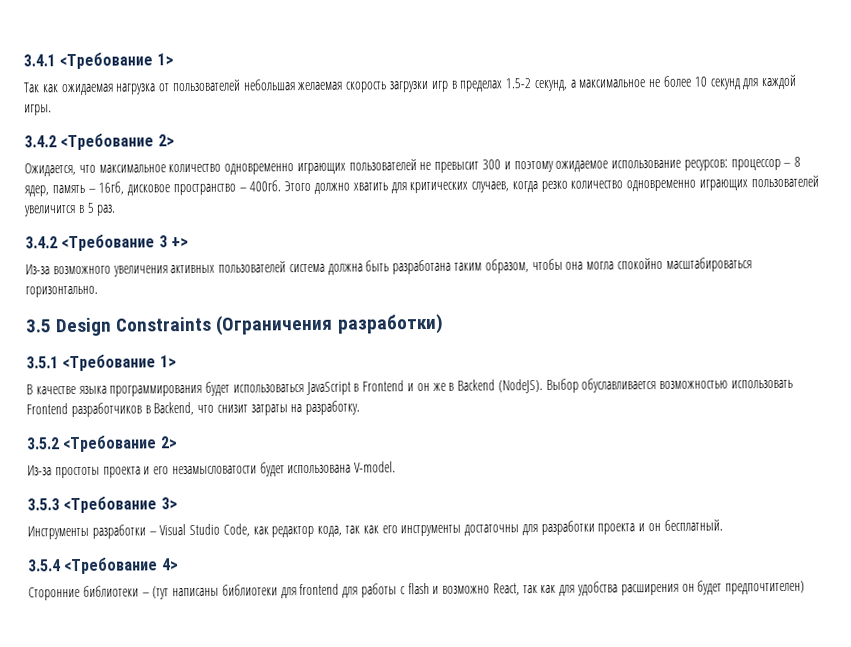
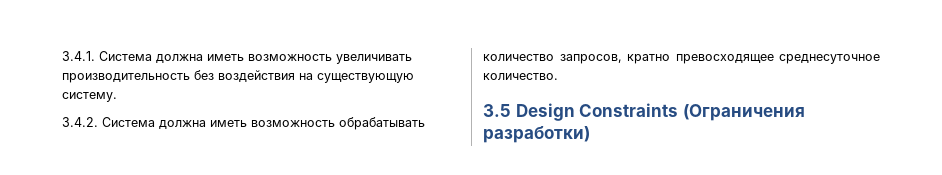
[23,52,174,70] [23,74,798,96] [24,104,52,116] [24,133,175,151] [24,156,802,177] [24,175,819,197] [23,202,117,217] [25,234,189,252] [25,257,752,277] [25,285,98,298] 3.4.1 <Требование 1> // Так как ожидаемая нагрузка от пользователей небольшая желаемая скорость загрузки игр в пределах 1.5-2 секунд, а максимальное не более 10 секунд для каждой игры. // 3.4.2 <Требование 2> // Ожидается, что максимальное количество одновременно играющих пользователей не превысит 300 и поэтому ожидаемое использование ресурсов: процессор – 8 ядер, память – 16гб, дисковое пространство – 400гб. Этого должно хватить для критических случаев, когда резко количество одновременно играющих пользователей увеличится в 5 раз. // 3.4.2 <Требование 3 +> // Из-за возможного увеличения активных пользователей система должна быть разработана таким образом, чтобы она могла спокойно масштабироваться горизонтально. -> [62,51,412,64] [62,70,414,83] [62,92,117,102] [62,117,425,130] [483,54,880,64] [483,73,558,80] 3.4.1. Система должна иметь возможность увеличивать производительность без воздействия на существующую систему. // 3.4.2. Система должна иметь возможность обрабатывать количество запросов, кратно превосходящее среднесуточное количество.
[26,354,177,372] [26,378,794,397] [26,400,361,418] [26,435,178,453] [27,461,397,479] [27,496,178,514] [27,519,723,540] [28,557,179,575] [28,580,806,601] // 3.5.1 <Требование 1> // В качестве языка программирования будет использоваться JavaScript в Frontend и он же в Backend (NodeJS). Выбор обуславливается возможностью использовать Frontend разработчиков в Backend, что снизит затраты на разработку. // 3.5.2 <Требование 2> // Из-за простоты проекта и его незамысловатости будет использована V-model. // 3.5.3 <Требование 3> // Инструменты разработки – Visual Studio Code, как редактор кода, так как его инструменты достаточны для разработки проекта и он бесплатный. // 3.5.4 <Требование 4> // Сторонние библиотеки – (тут написаны библиотеки для frontend для работы с flash и возможно React, так как для удобства расширения он будет предпочтителен) -> (590, 134) none

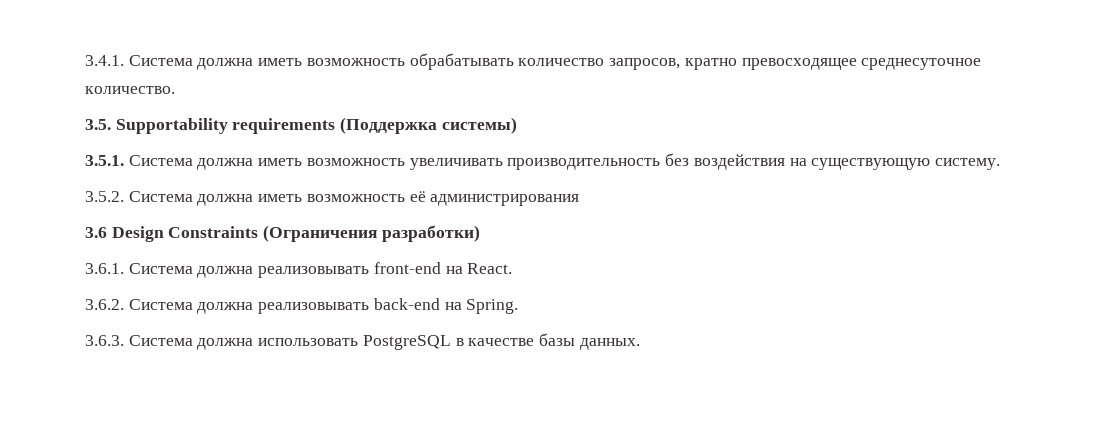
(332, 57) none -> [409,53,982,70] [85,86,175,94] [85,117,517,134] [85,155,405,170] обрабатывать количество запросов, кратно превосходящее среднесуточное количество. // 3.5. Supportability requirements (Поддержка системы) // 3.5.1. Система должна иметь возможность
[62,117,425,130] [483,54,880,64] [483,73,558,80] [483,103,805,121] [483,126,590,143] 3.4.2. Система должна иметь возможность обрабатывать количество запросов, кратно превосходящее среднесуточное количество. // 3.5 Design Constraints (Ограничения разработки) -> [85,191,580,206] [85,225,480,242] [85,262,513,278] [85,298,519,314] [85,333,640,350] 3.5.2. Система должна иметь возможность её администрирования // 3.6 Design Constraints (Ограничения разработки) // 3.6.1. Система должна реализовывать front-end на React. // 3.6.2. Система должна реализовывать back-end на Spring. // 3.6.3. Система должна использовать PostgreSQL в качестве базы данных.

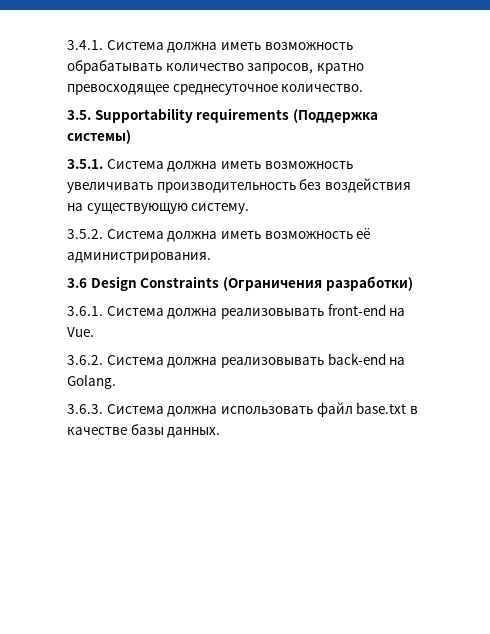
[430,194,580,206] администрирования -> [67,252,211,263] администрирования.
[467,263,513,274] React. -> [67,327,94,337] Vue.
[466,299,519,314] Spring. -> [67,375,116,389] Golang.
[362,335,451,350] PostgreSQL -> [316,402,407,417] файл base.txt

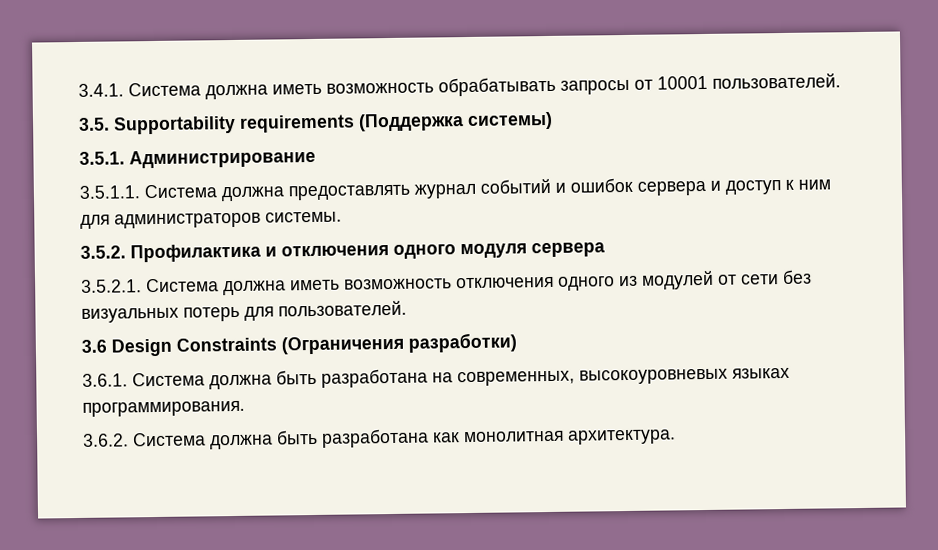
[165,63,364,74] [67,84,364,95] количество запросов, кратно превосходящее среднесуточное количество. -> [560,73,841,95] запросы от 10001 пользователей.
[106,159,353,172] [67,178,411,193] [67,203,250,214] [67,228,371,242] [67,252,211,263] Система должна иметь возможность увеличивать производительность без воздействия на существующую систему. // 3.5.2. Система должна иметь возможность её администрирования. -> [129,148,316,169] [79,177,831,202] [80,211,342,229] [80,242,605,263] [81,269,812,296] [81,300,407,323] Администрирование // 3.5.1.1. Система должна предоставлять журнал событий и ошибок сервера и доступ к ним для администраторов системы. // 3.5.2. Профилактика и отключения одного модуля сервера // 3.5.2.1. Система должна иметь возможность отключения одного из модулей от сети без визуальных потерь для пользователей.
[220,304,406,319] [67,327,94,337] [67,353,406,368] [67,375,116,389] [67,402,418,417] [67,424,221,438] реализовывать front-end на Vue. // 3.6.2. Система должна реализовывать back-end на Golang. // 3.6.3. Система должна использовать файл base.txt в качестве базы данных. -> [276,367,790,388] [82,400,245,417] [82,428,676,450] быть разработана на современных, высокоуровневых языках программирования. // 3.6.2. Система должна быть разработана как монолитная архитектура.

